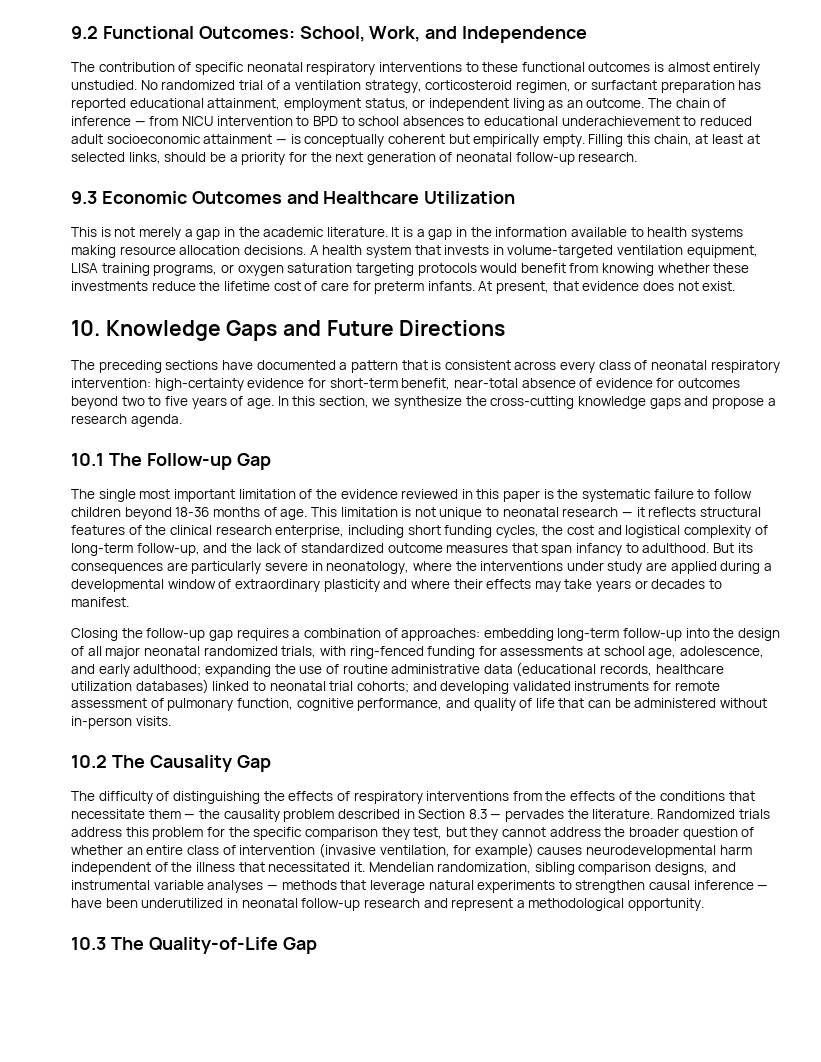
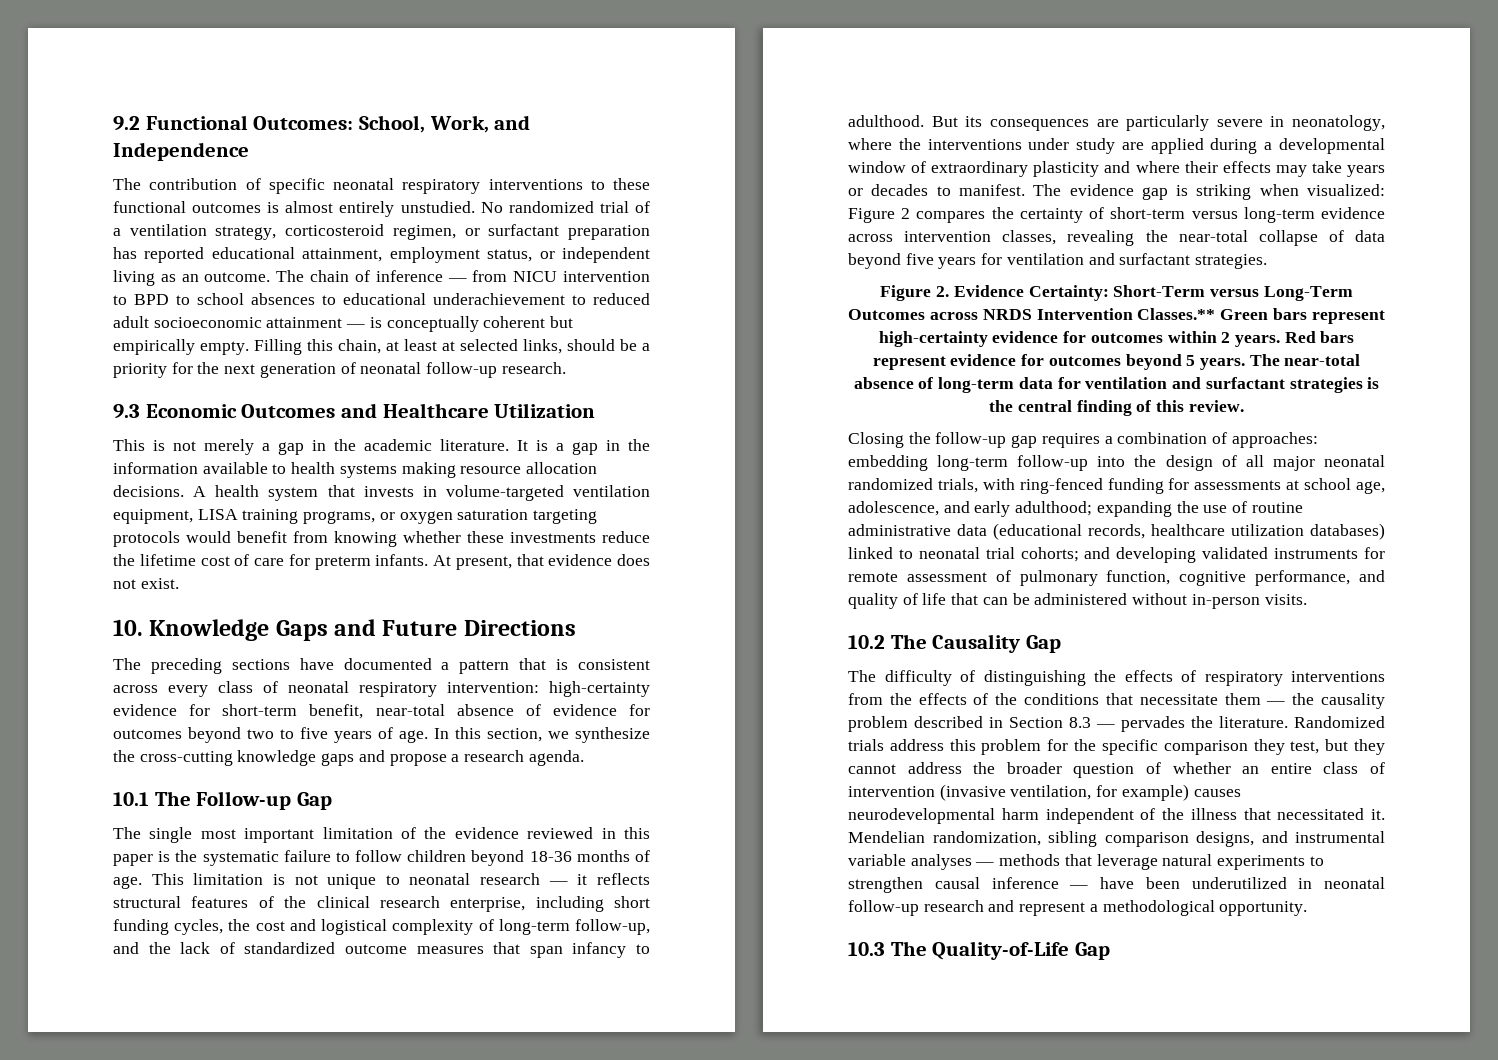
(129, 602) none -> [1033,184,1385,200] [848,207,1385,223] [848,230,1385,246] [848,253,1268,269] [880,285,1353,301] [848,308,1385,324] [878,331,1355,347] [872,354,1361,370] [853,377,1380,393] [989,400,1244,416] The evidence gap is striking when visualized: Figure 2 compares the certainty of short-term versus long-term evidence across intervention classes, revealing the near-total collapse of data beyond five years for ventilation and surfactant strategies. // Figure 2. Evidence Certainty: Short-Term versus Long-Term Outcomes across NRDS Intervention Classes.** Green bars represent high-certainty evidence for outcomes within 2 years. Red bars represent evidence for outcomes beyond 5 years. The near-total absence of long-term data for ventilation and surfactant strategies is the central finding of this review.

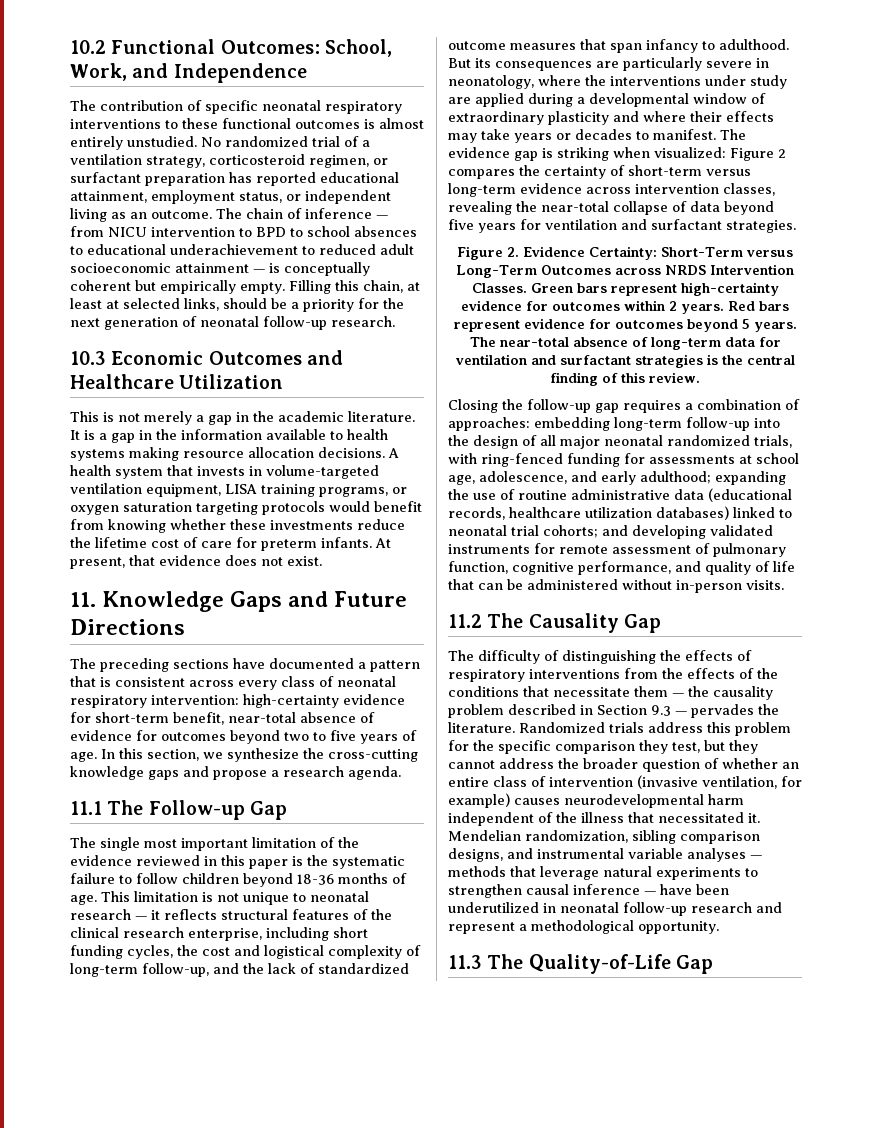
[113,116,140,131] 9.2 -> [70,40,106,54] 10.2
[113,404,140,419] 9.3 -> [70,351,106,365] 10.3
[113,619,143,636] 10. -> [70,592,96,607] 11.
[113,792,149,806] 10.1 -> [70,801,102,815] 11.1
[1137,308,1216,320] Classes.** -> [471,283,527,293] Classes.
[848,635,885,649] 10.2 -> [448,614,482,628] 11.2
[1069,717,1091,728] 8.3 -> [651,705,671,716] 9.3
[848,942,885,956] 10.3 -> [448,955,482,969] 11.3

